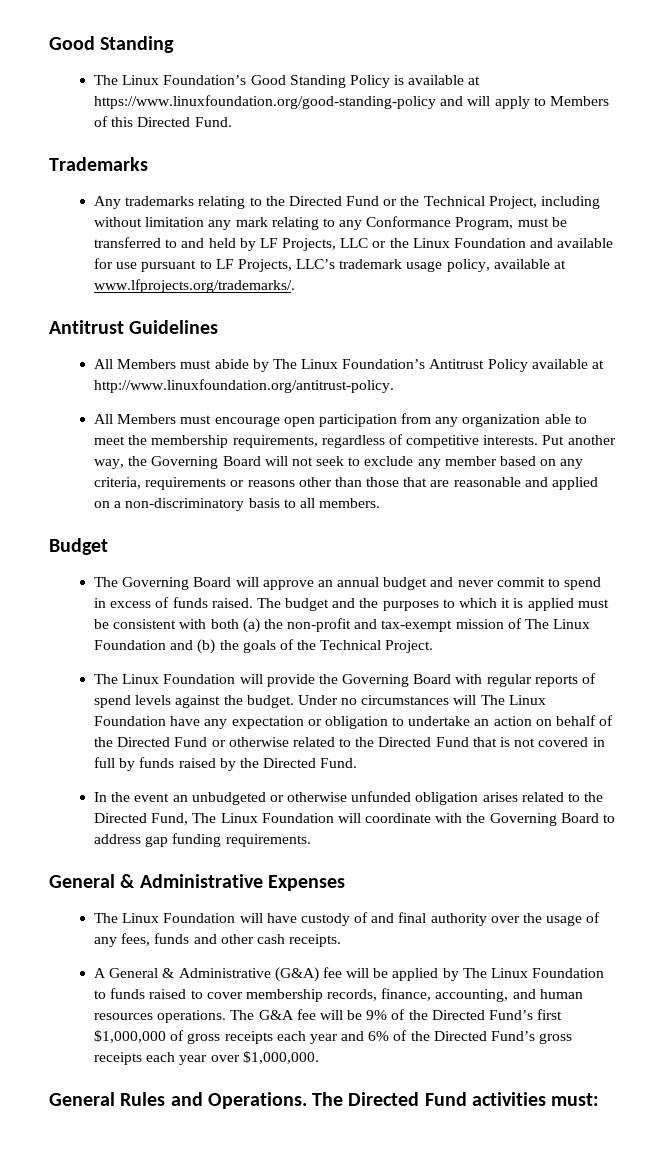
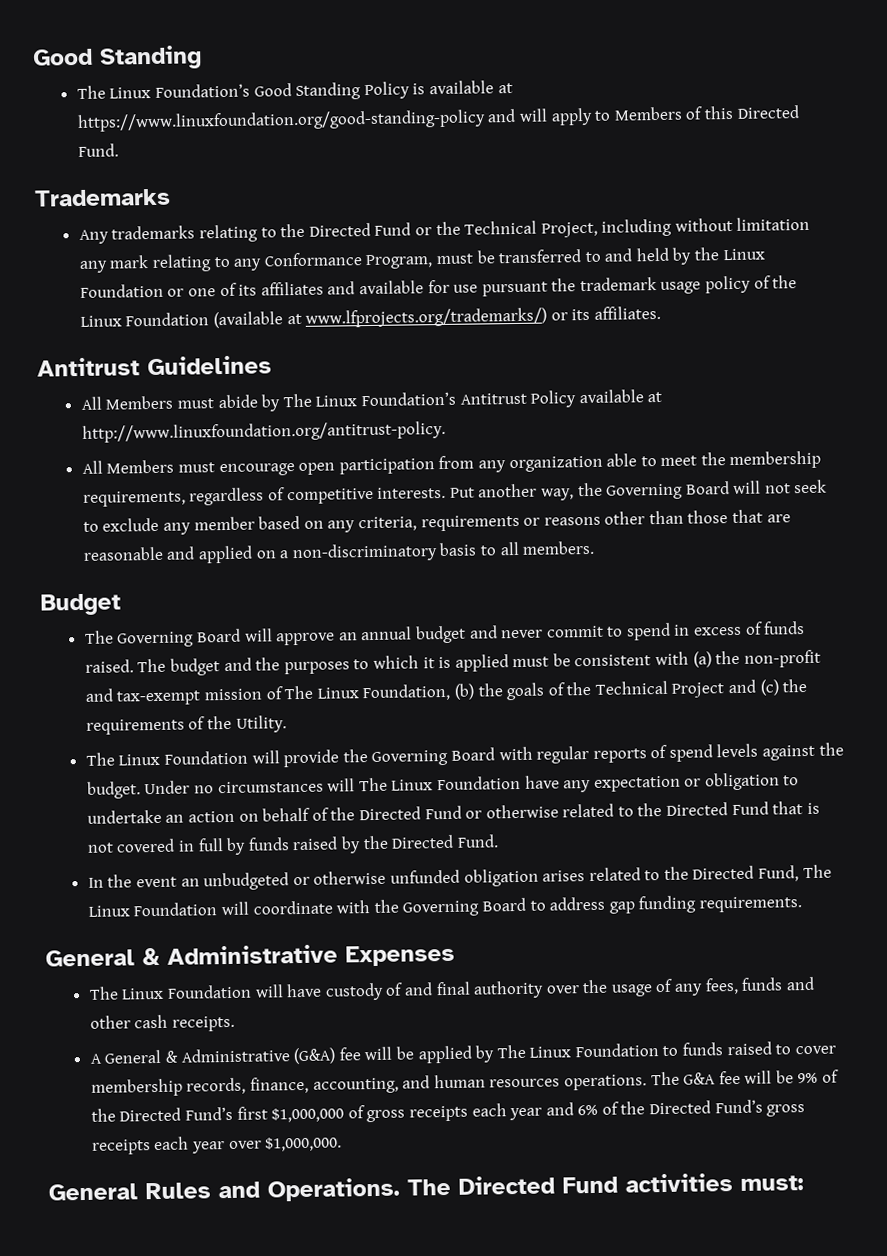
[259,238,527,251] LF Projects, LLC or the Linux Foundation -> [694,247,765,261] [79,281,324,298] the Linux Foundation or one of its affiliates
[199,259,567,272] [93,279,295,293] to LF Projects, LLC’s trademark usage policy, available at www.lfprojects.org/trademarks/. -> [551,275,798,294] [79,305,661,329] the trademark usage policy of the Linux Foundation (available at www.lfprojects.org/trademarks/) or its affiliates.
[210,619,239,629] both -> (690, 658) none
[93,640,194,650] Foundation and -> [362,683,451,702] Foundation,
[385,640,434,653] Project. -> [671,678,808,698] [85,715,287,735] Project and (c) the requirements of the Utility.

